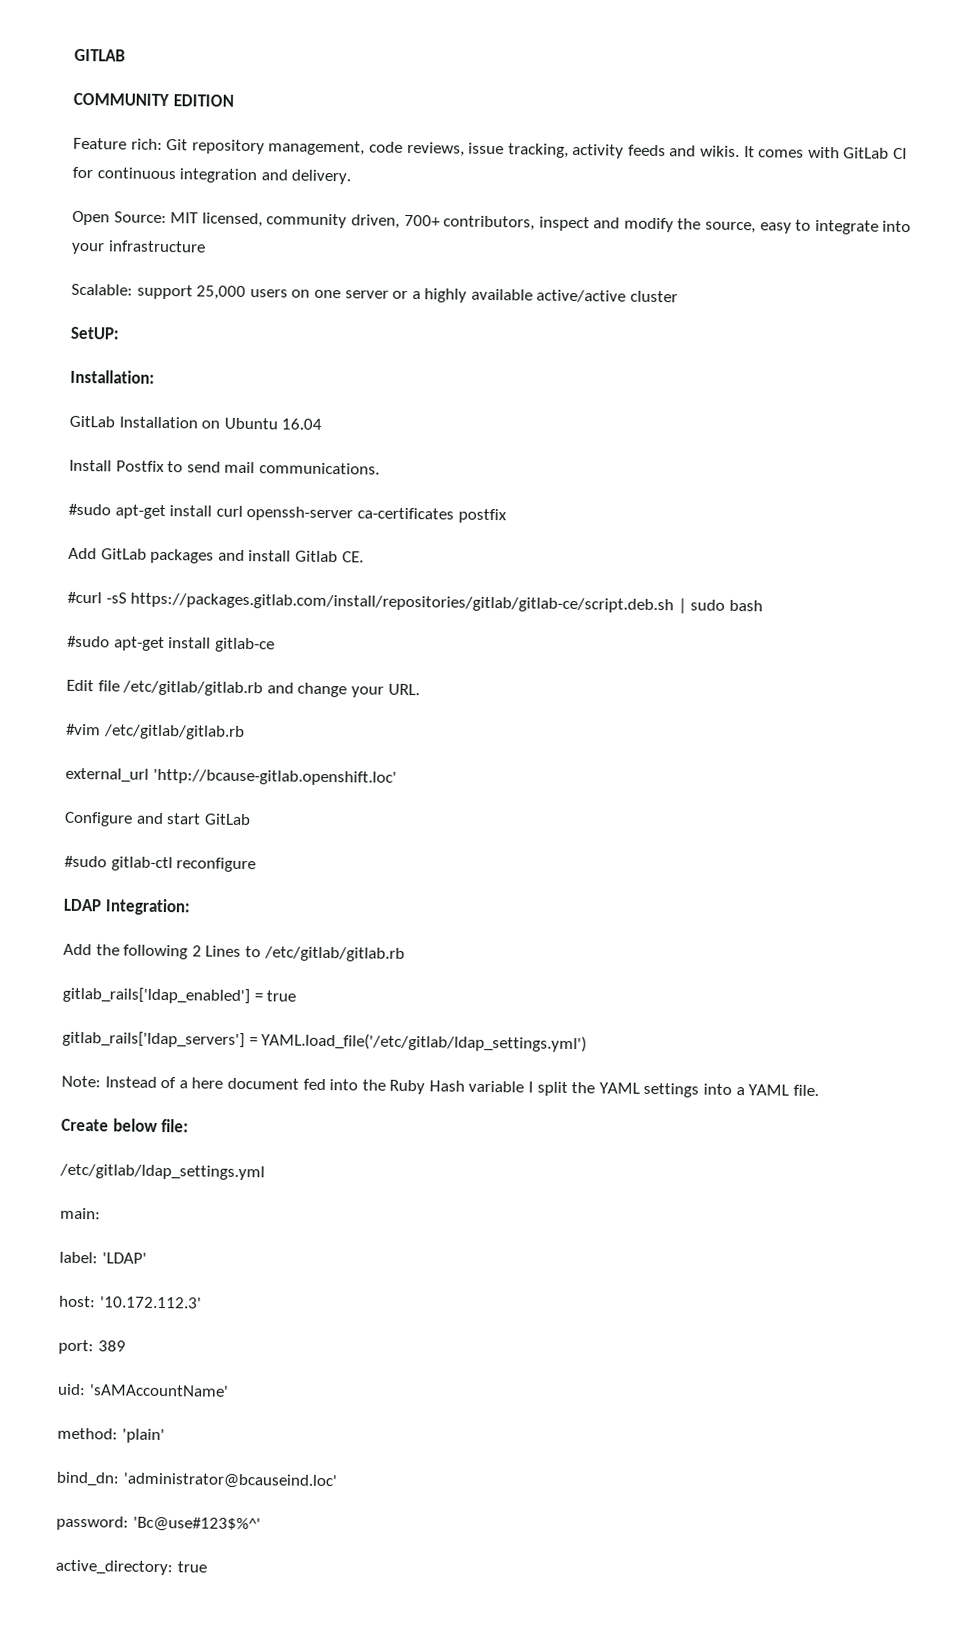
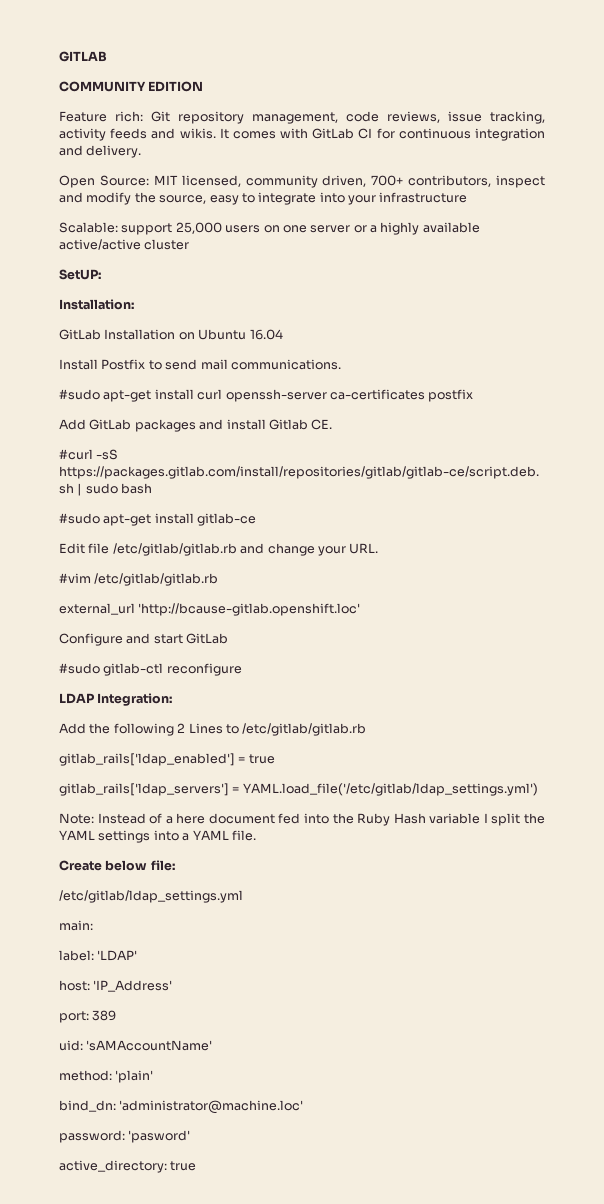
[99,1296,202,1309] '10.172.112.3' -> [93,980,173,992] 'IP_Address'
[122,1472,338,1490] 'administrator@bcauseind.loc' -> [119,1100,304,1114] 'administrator@machine.loc'
[132,1516,261,1533] 'Bc@use#123$%^' -> [128,1130,191,1143] 'pasword'

